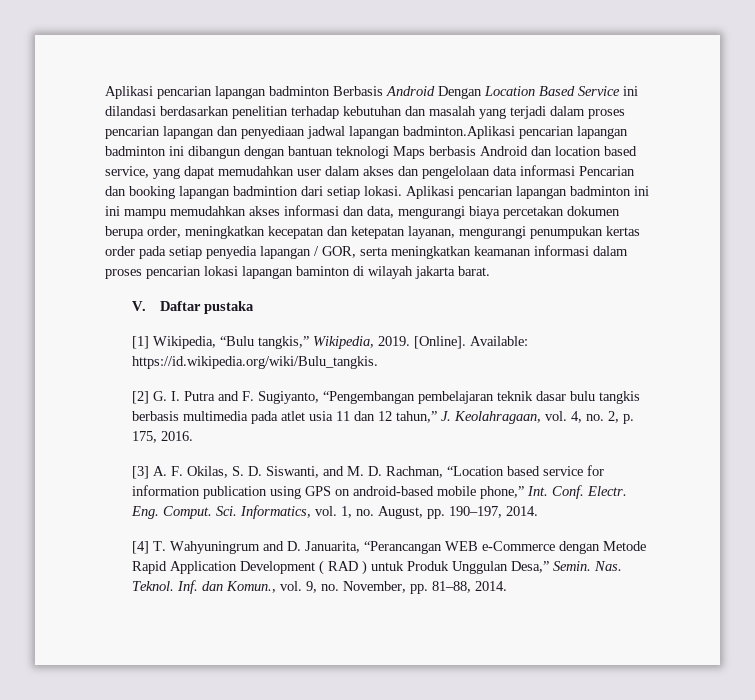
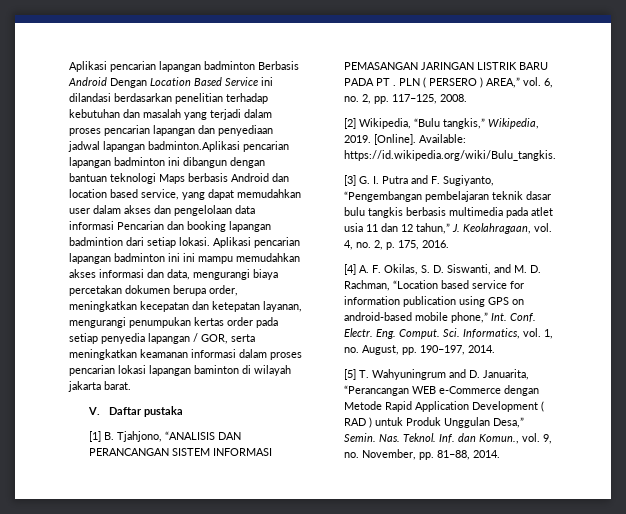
(150, 342) none -> [104,431,242,442] [89,448,273,456] [344,62,549,70] [344,77,554,88] [344,94,468,104] [344,118,357,129] B. Tjahjono, “ANALISIS DAN PERANCANGAN SISTEM INFORMASI PEMASANGAN JARINGAN LISTRIK BARU PADA PT . PLN ( PERSERO ) AREA,” vol. 6, no. 2, pp. 117–125, 2008. // [2]
[132,391,150,404] [2] -> [344,175,357,186] [3]
[132,466,150,479] [3] -> [344,264,357,275] [4]
[132,541,150,554] [4] -> [344,369,357,380] [5]

